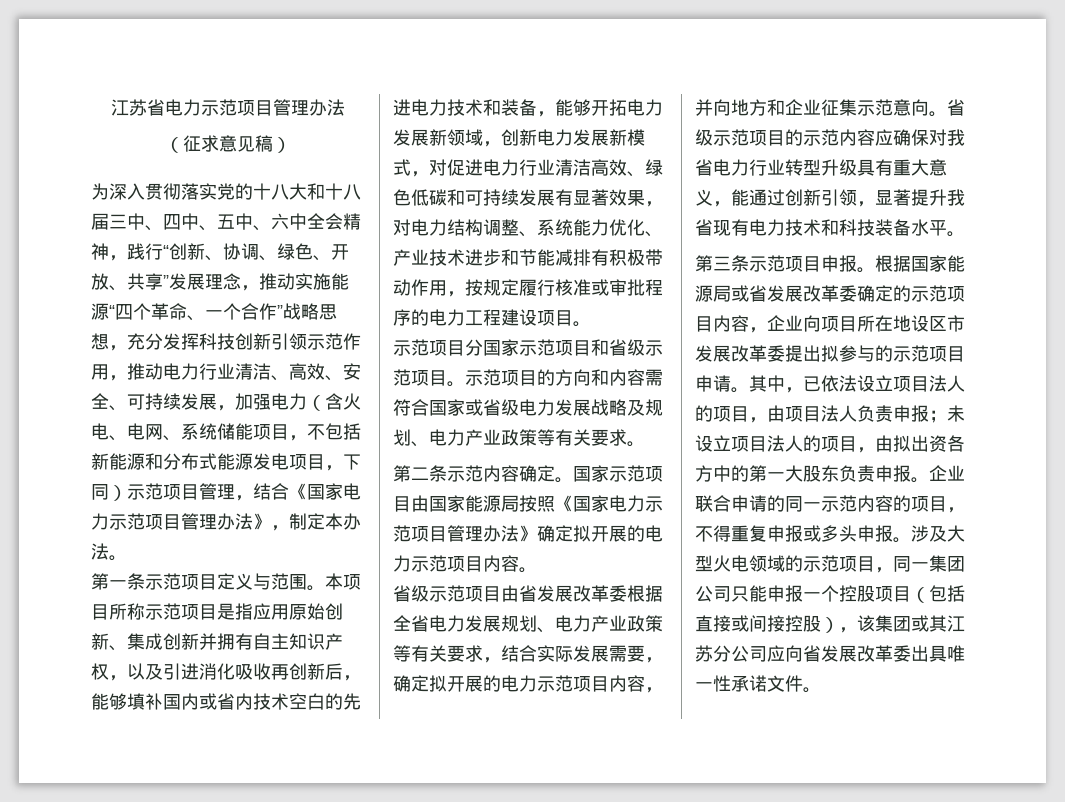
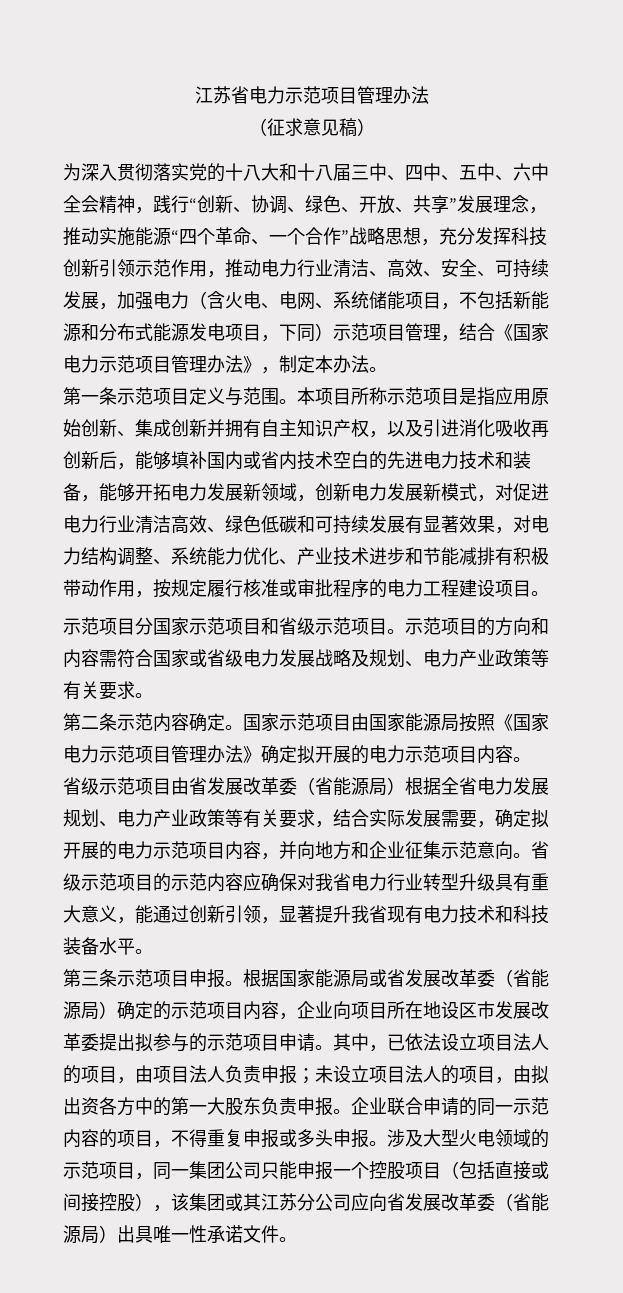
(627, 593) none -> [297,777,405,796] （省能源局）
(857, 293) none -> [495,969,549,988] [63,1001,117,1020] （省能源局）
(911, 653) none -> [495,1193,549,1212] [63,1225,117,1244] （省能源局）

